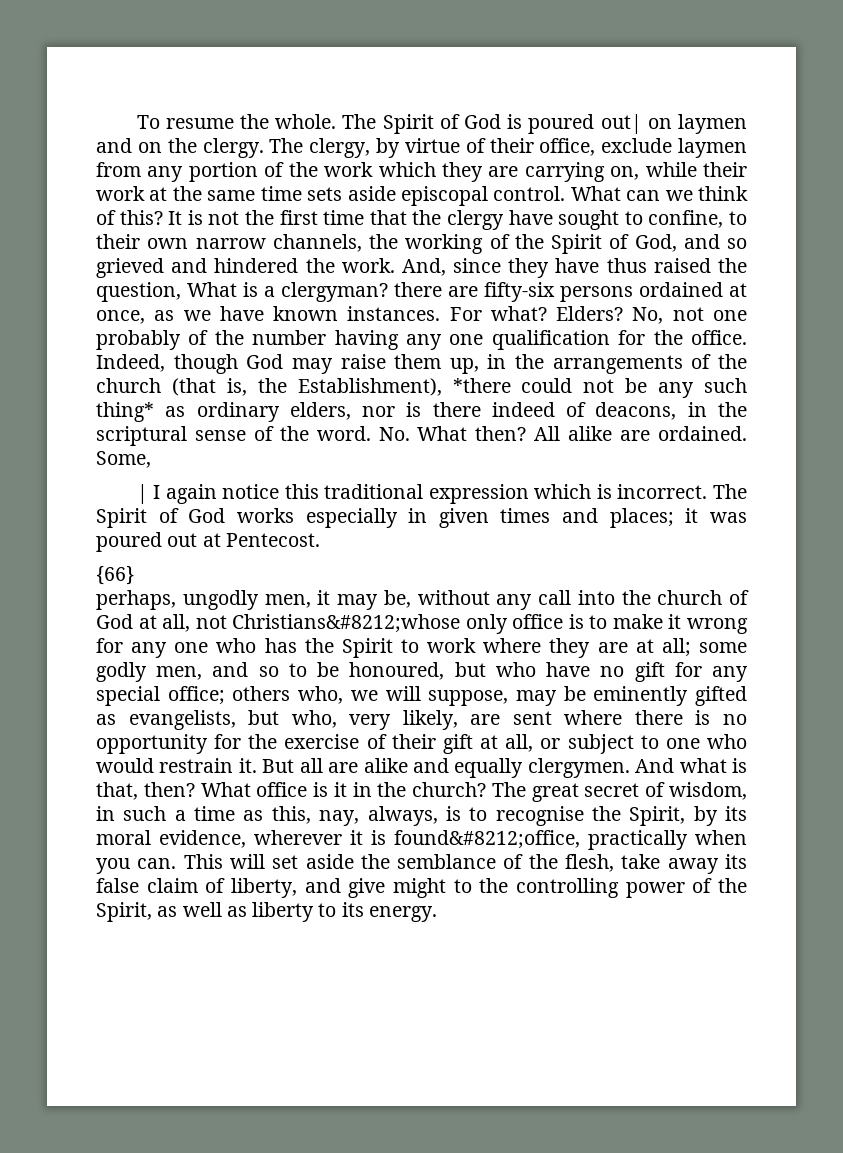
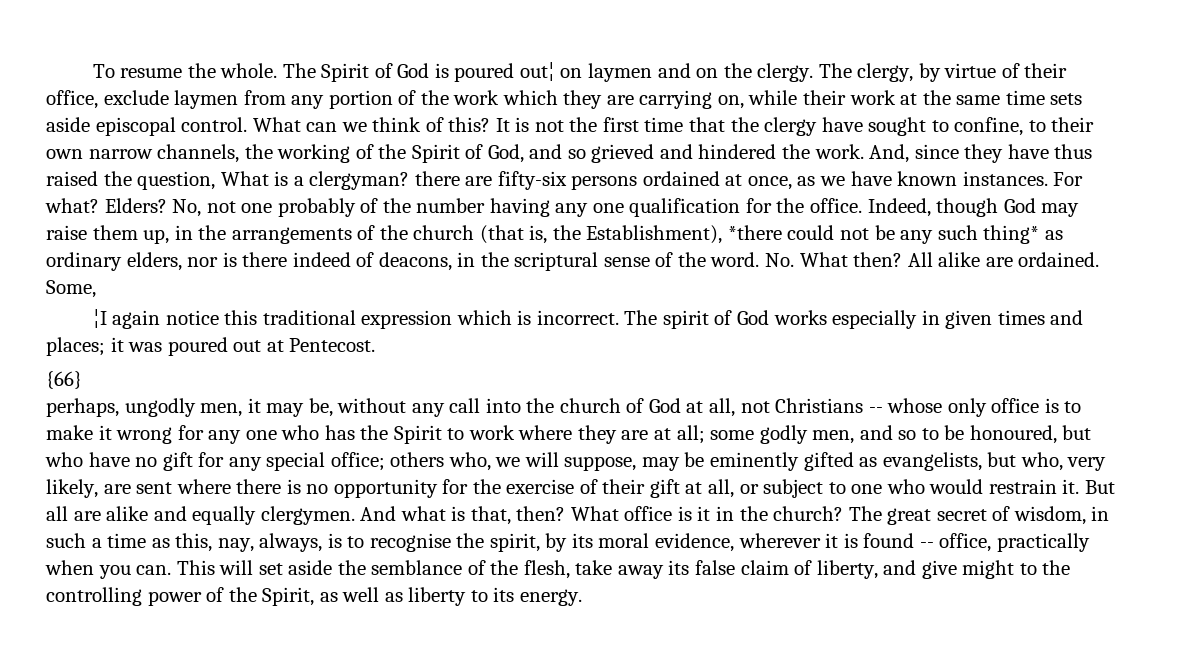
[600,114,642,134] out| -> [519,62,555,81] out¦
[136,484,161,504] | I -> [92,309,107,328] ¦I
[96,508,147,528] Spirit -> [662,310,709,329] spirit
[232,614,461,633] Christians&#8212;whose -> [775,398,943,413] Christians -- whose
[629,806,686,826] Spirit, -> [489,533,540,552] spirit,
[394,830,580,849] found&#8212;office, -> [863,533,992,552] found -- office,

